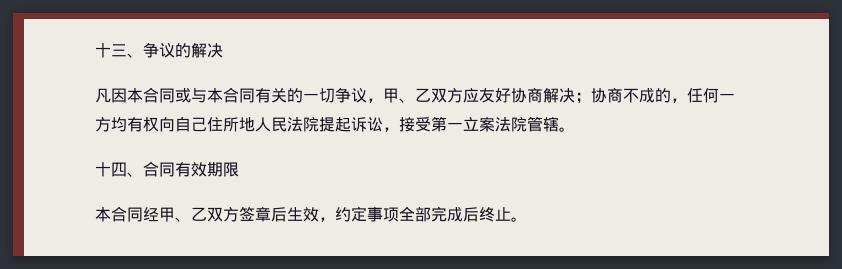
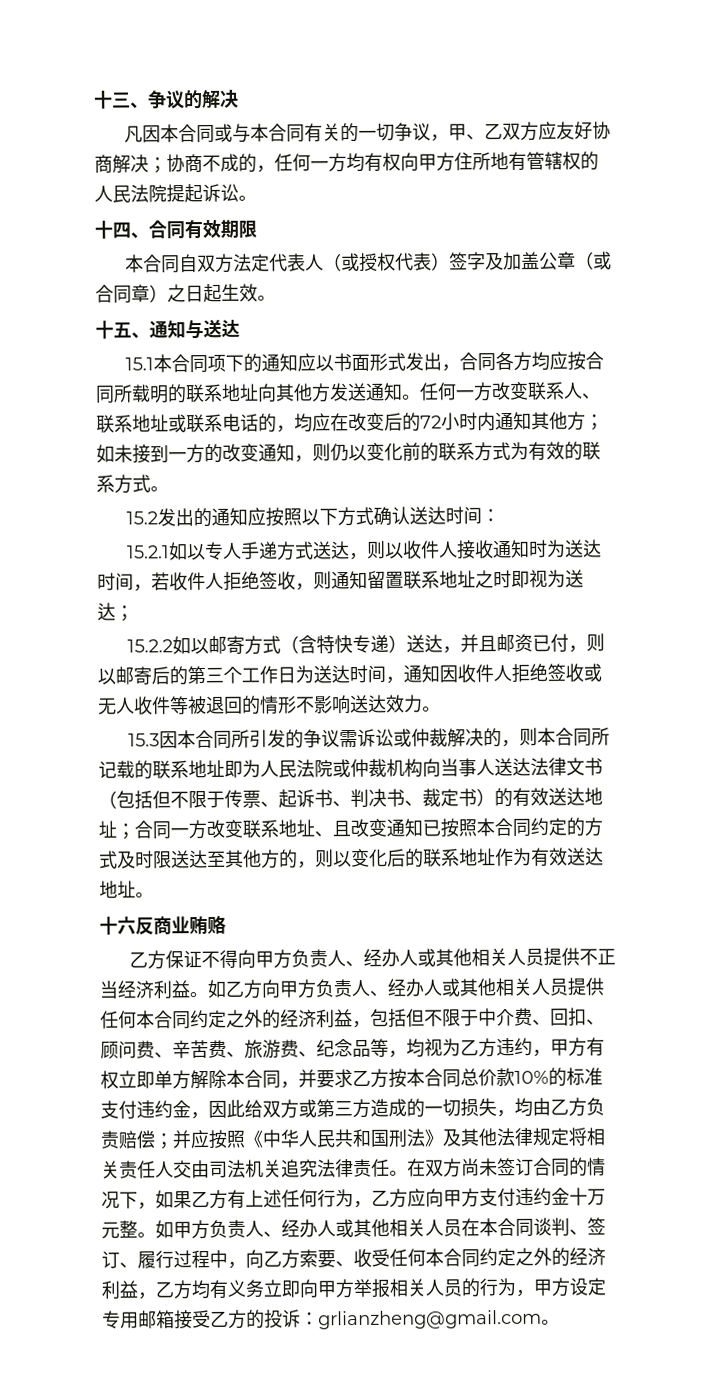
[175,116,559,132] 自己住所地人民法院提起诉讼，接受第一立案法院管辖 -> [418,151,599,172] [94,183,239,204] 甲方住所地有管辖权的人民法院提起诉讼
[143,206,511,222] 经甲、乙双方签章后生效，约定事项全部完成后终止 -> [178,251,612,273] [95,283,276,304] [95,319,240,340] [124,351,604,374] [95,381,601,404] [96,411,604,433] [96,441,601,464] [96,474,169,494] [125,506,500,528] [126,539,602,561] [97,569,584,592] [97,602,134,622] [126,633,605,655] [97,663,602,686] [98,694,441,716] [127,727,610,749] [98,757,603,780] [98,787,603,809] [98,817,603,840] [99,847,604,869] [99,880,154,899] [99,914,226,935] [128,947,616,970] [99,977,604,999] [100,1007,605,1030] [100,1037,605,1059] [100,1067,603,1090] [100,1097,605,1120] [100,1127,605,1150] [101,1157,606,1179] [101,1187,606,1210] [101,1217,606,1240] [101,1247,606,1269] [101,1277,606,1300] [102,1309,542,1330] 自双方法定代表人（或授权代表）签字及加盖公章（或合同章）之日起生效。 // 十五、通知与送达 // 15.1本合同项下的通知应以书面形式发出，合同各方均应按合同所载明的联系地址向其他方发送通知。任何一方改变联系人、联系地址或联系电话的，均应在改变后的72小时内通知其他方；如未接到一方的改变通知，则仍以变化前的联系方式为有效的联系方式。 // 15.2发出的通知应按照以下方式确认送达时间： // 15.2.1如以专人手递方式送达，则以收件人接收通知时为送达时间，若收件人拒绝签收，则通知留置联系地址之时即视为送达； // 15.2.2如以邮寄方式（含特快专递）送达，并且邮资已付，则以邮寄后的第三个工作日为送达时间，通知因收件人拒绝签收或无人收件等被退回的情形不影响送达效力。 // 15.3因本合同所引发的争议需诉讼或仲裁解决的，则本合同所记载的联系地址即为人民法院或仲裁机构向当事人送达法律文书（包括但不限于传票、起诉书、判决书、裁定书）的有效送达地址；合同一方改变联系地址、且改变通知已按照本合同约定的方式及时限送达至其他方的，则以变化后的联系地址作为有效送达地址。 // 十六反商业贿赂 // 乙方保证不得向甲方负责人、经办人或其他相关人员提供不正当经济利益。如乙方向甲方负责人、经办人或其他相关人员提供任何本合同约定之外的经济利益，包括但不限于中介费、回扣、顾问费、辛苦费、旅游费、纪念品等，均视为乙方违约，甲方有权立即单方解除本合同，并要求乙方按本合同总价款10%的标准支付违约金，因此给双方或第三方造成的一切损失，均由乙方负责赔偿；并应按照《中华人民共和国刑法》及其他法律规定将相关责任人交由司法机关追究法律责任。在双方尚未签订合同的情况下，如果乙方有上述任何行为，乙方应向甲方支付违约金十万元整。如甲方负责人、经办人或其他相关人员在本合同谈判、签订、履行过程中，向乙方索要、收受任何本合同约定之外的经济利益，乙方均有义务立即向甲方举报相关人员的行为，甲方设定专用邮箱接受乙方的投诉：grlianzheng@gmail.com

